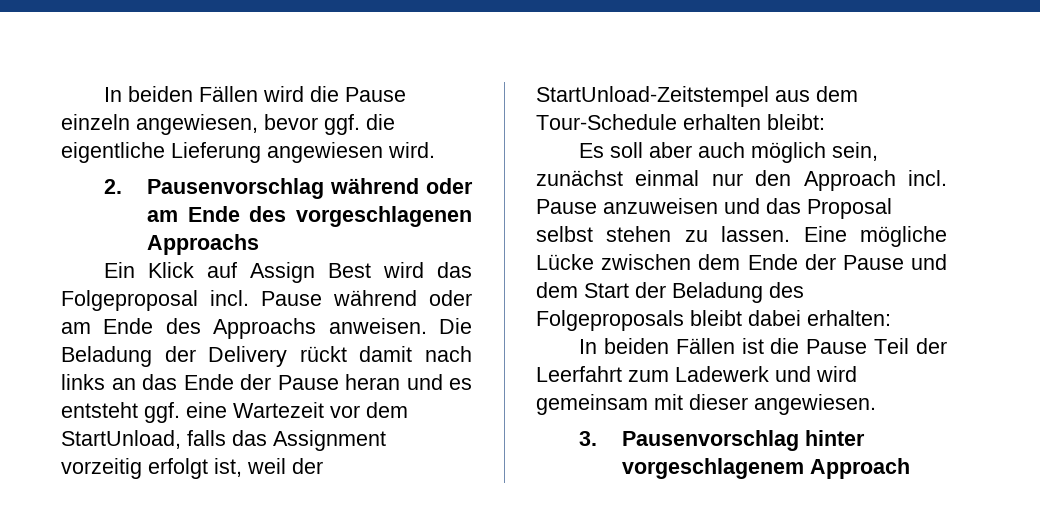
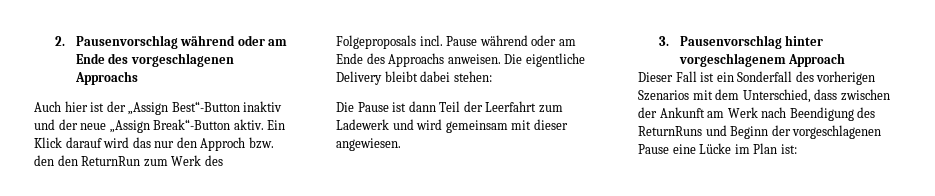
[104,86,407,102] [61,114,395,135] [61,142,435,163] In beiden Fällen wird die Pause einzeln angewiesen, bevor ggf. die eigentliche Lieferung angewiesen wird. // -> (54, 41) none
[104,262,472,283] [61,290,198,311] Ein Klick auf Assign Best wird das Folgeproposal -> [34,101,283,115] [34,119,286,133] [34,137,274,151] [34,155,223,167] [336,35,416,49] Auch hier ist der „Assign Best“-Button inaktiv und der neue „Assign Break“-Button aktiv. Ein Klick darauf wird das nur den Approch bzw. den den ReturnRun zum Werk des Folgeproposals
[61,346,472,367] [61,374,472,390] [61,402,408,423] [61,430,386,451] [61,458,323,479] [536,86,858,107] [536,114,825,130] [579,142,879,163] [536,170,947,191] [536,198,892,219] [536,226,947,247] [536,254,947,270] [536,282,804,303] [536,310,891,331] [579,338,868,354] Beladung der Delivery rückt damit nach links an das Ende der Pause heran und es entsteht ggf. eine Wartezeit vor dem StartUnload, falls das Assignment vorzeitig erfolgt ist, weil der StartUnload-Zeitstempel aus dem Tour-Schedule erhalten bleibt: // Es soll aber auch möglich sein, zunächst einmal nur den Approach incl. Pause anzuweisen und das Proposal selbst stehen zu lassen. Eine mögliche Lücke zwischen dem Ende der Pause und dem Start der Beladung des Folgeproposals bleibt dabei erhalten: // In beiden Fällen ist die Pause -> [525,53,585,67] [336,71,492,85] [336,101,436,112] eigentliche Delivery bleibt dabei stehen: // Die Pause ist dann
(910, 468) none -> [638,71,876,85] [638,89,890,103] [638,107,876,121] [638,125,882,139] [638,143,797,154] // Dieser Fall ist ein Sonderfall des vorherigen Szenarios mit dem Unterschied, dass zwischen der Ankunft am Werk nach Beendigung des ReturnRuns und Beginn der vorgeschlagenen Pause eine Lücke im Plan ist:

